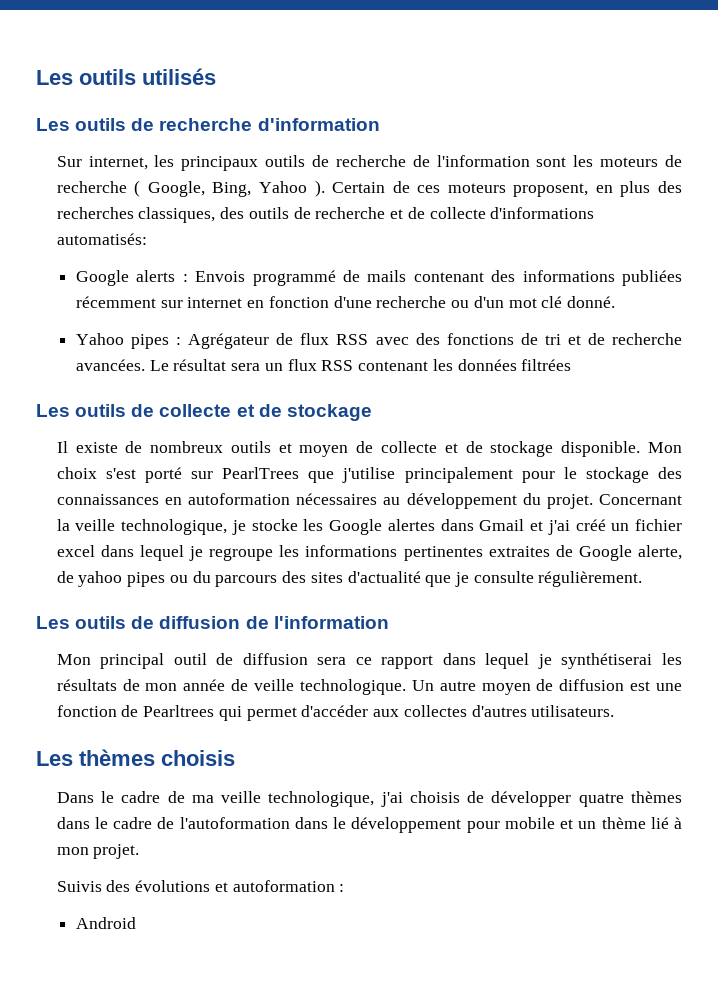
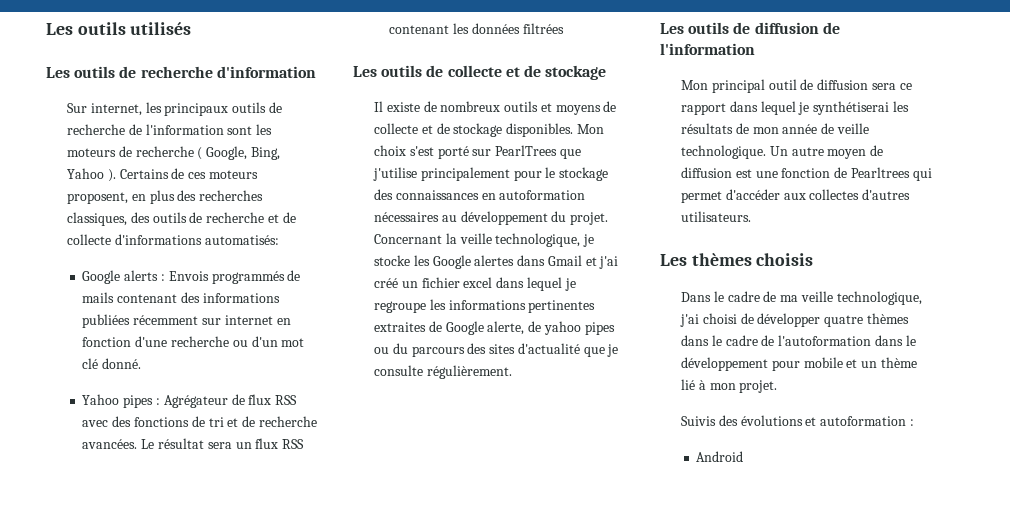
[332,182,386,193] Certain -> [119,169,169,179] Certains
[252,270,336,286] programmé -> [211,271,285,284] programmés
[299,441,641,457] moyen de collecte et de stockage disponible. -> [555,101,617,115] [373,123,574,137] moyens de collecte et de stockage disponibles.
[409,791,460,803] choisis -> [702,313,737,324] choisi

